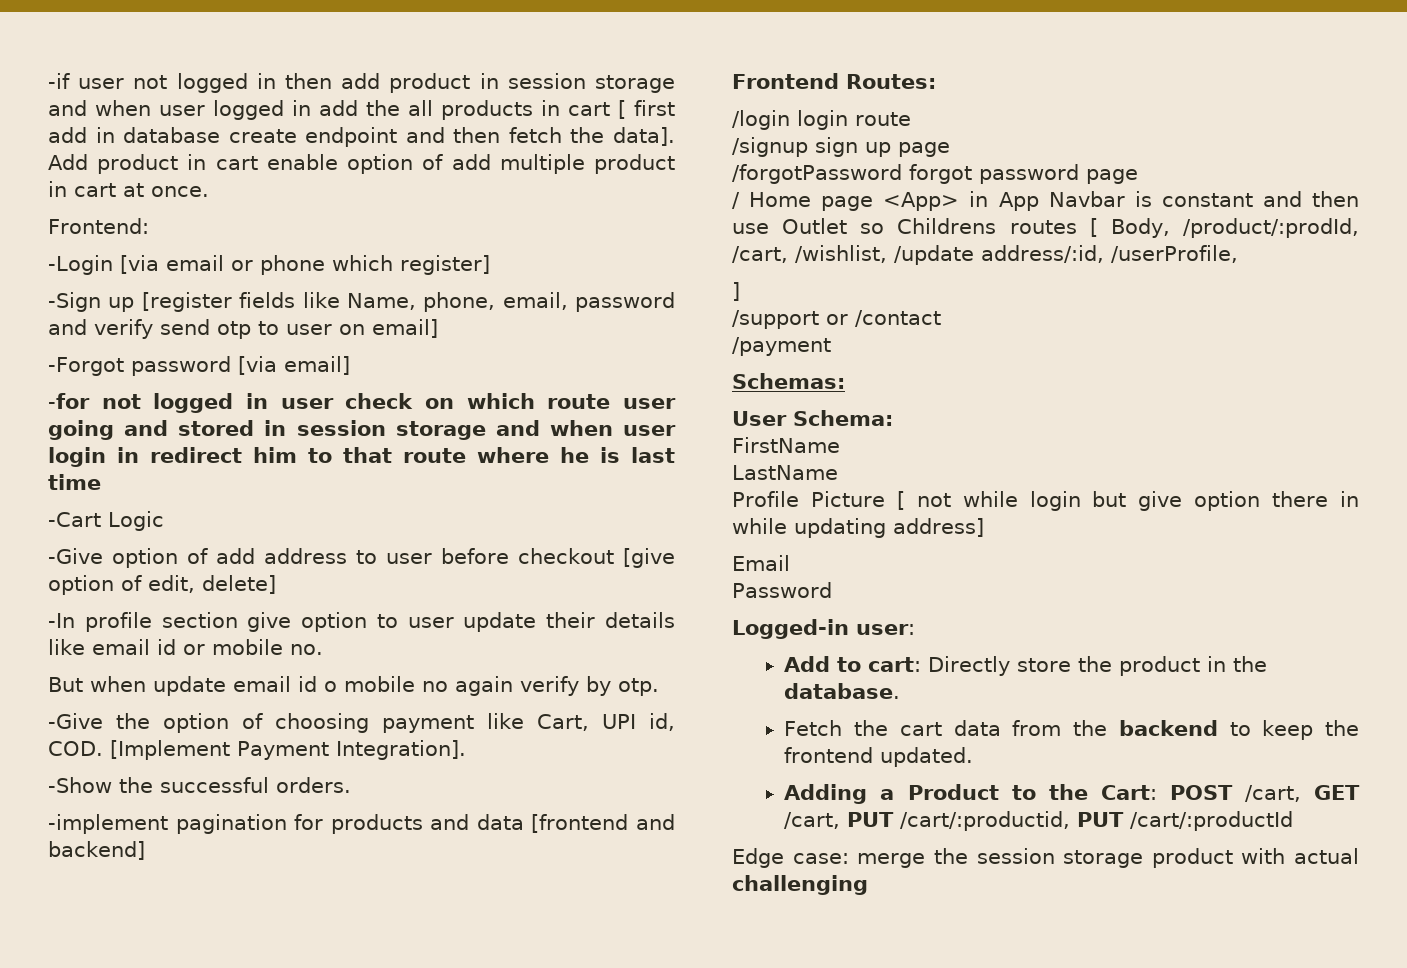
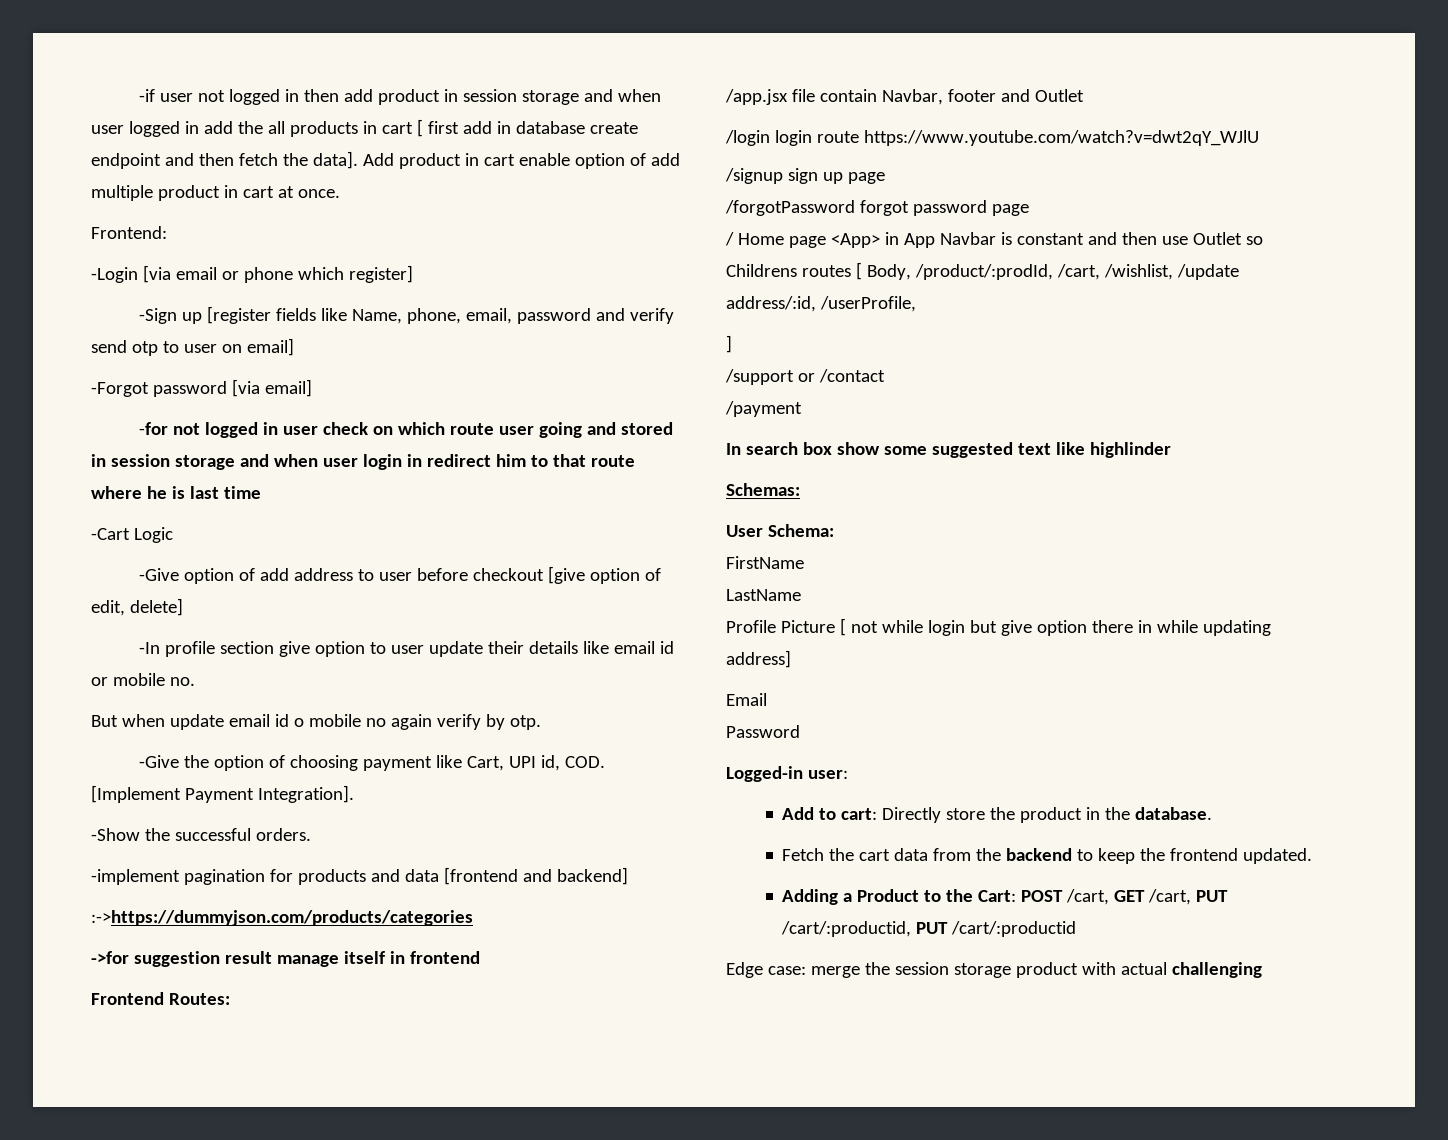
[732,73,936,89] Frontend Routes: -> [91,910,473,926] [91,951,480,967] [91,992,230,1005] [725,89,1084,105] :->https://dummyjson.com/products/categories // ->for suggestion result manage itself in frontend // Frontend Routes: // /app.jsx file contain Navbar, footer and Outlet
(911, 119) none -> [863,130,1259,146] https://www.youtube.com/watch?v=dwt2qY_WJlU
(831, 346) none -> [726,442,1171,458] // In search box show some suggested text like highlinder
[1130,811,1294,831] /cart/:productId -> [951,921,1077,937] /cart/:productid

